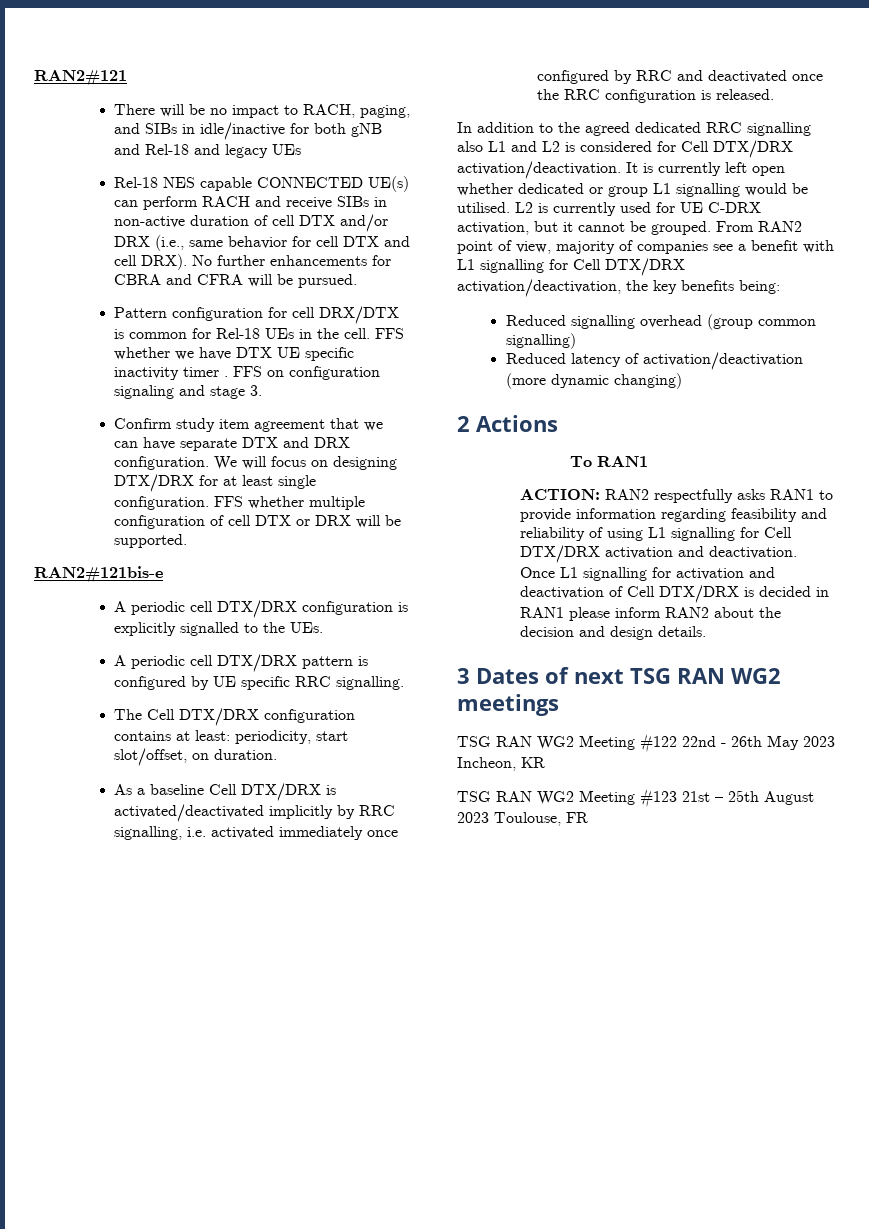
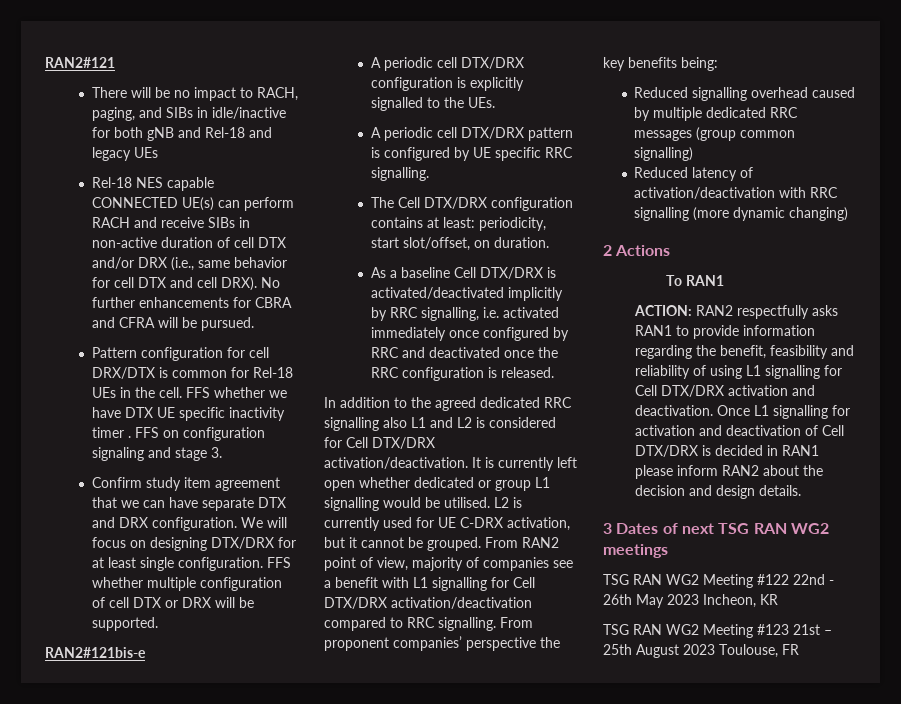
[457,279,621,297] activation/deactivation, -> [391,597,532,609] [324,617,533,631] [324,636,536,651] activation/deactivation compared to RRC signalling. From proponent companies’ perspective
(702, 321) none -> [812,87,856,98] [634,107,799,121] [634,130,693,141] caused by multiple dedicated RRC messages
(803, 361) none -> [779,187,839,198] [634,207,690,221] with RRC signalling
(726, 515) none -> [695,345,766,359] the benefit,

